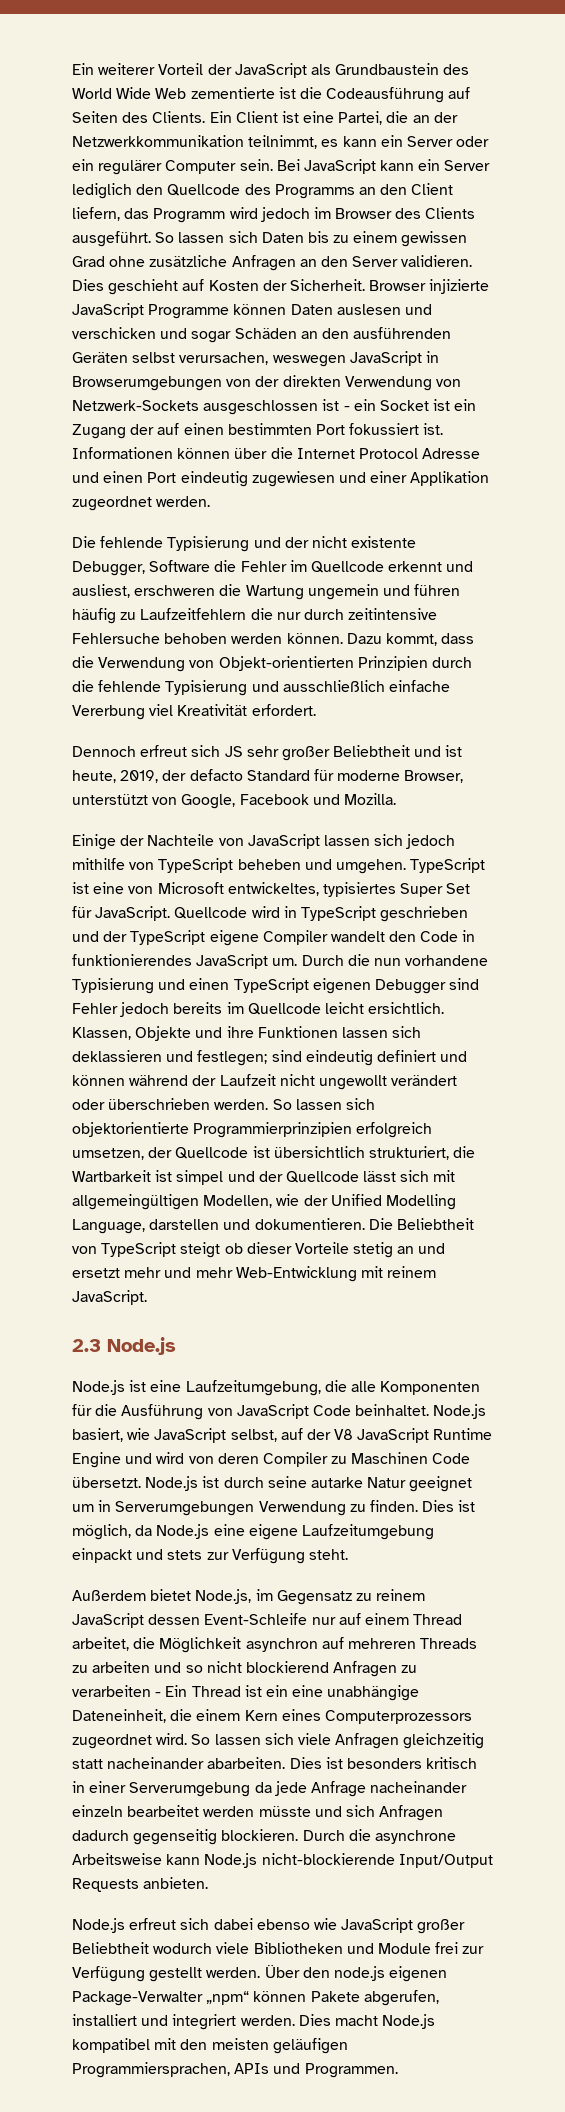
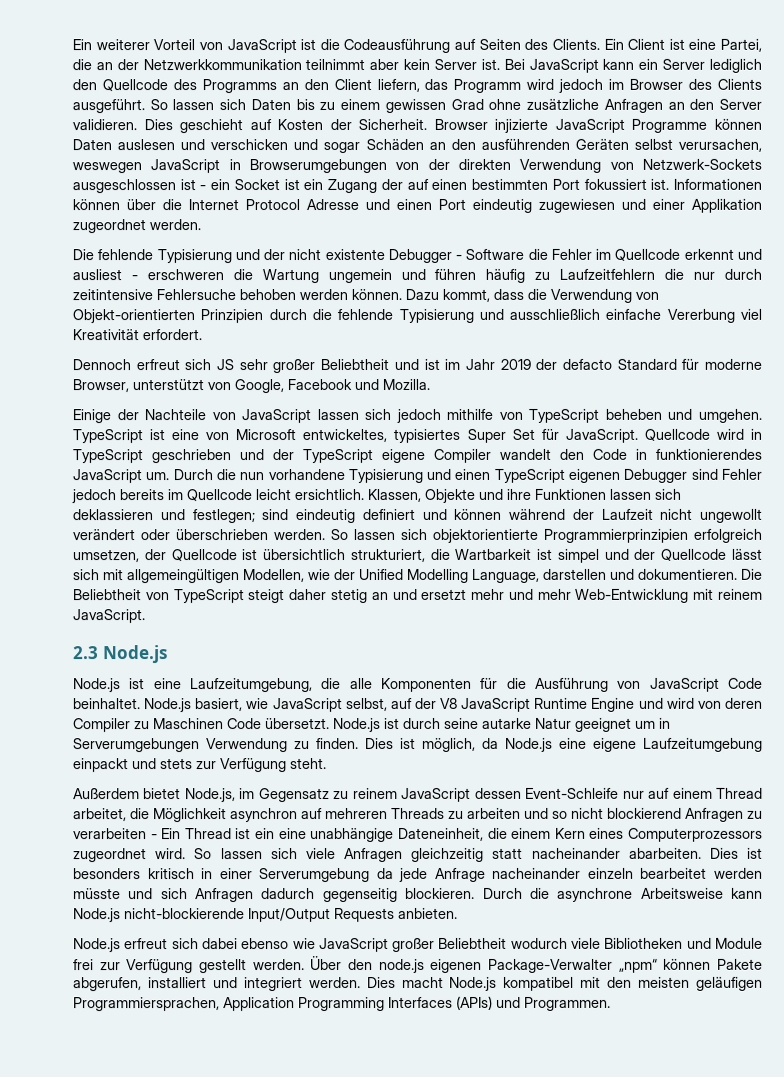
[207,63,470,78] [72,87,275,99] der JavaScript als Grundbaustein des World Wide Web zementierte -> [198,39,297,54] von JavaScript
[248,135,490,149] [72,159,273,175] teilnimmt, es kann ein Server oder ein regulärer Computer sein. -> [305,58,500,71] teilnimmt aber kein Server ist.
[72,561,145,576] Debugger, -> [387,248,463,264] Debugger -
[72,584,130,598] ausliest, -> [72,269,138,281] ausliest -
[72,770,159,783] heute, 2019, -> [444,358,531,370] im Jahr 2019
[224,1242,349,1254] ob dieser Vorteile -> [289,589,328,601] daher
[234,2063,270,2074] APIs -> [223,995,493,1012] Application Programming Interfaces (APIs)

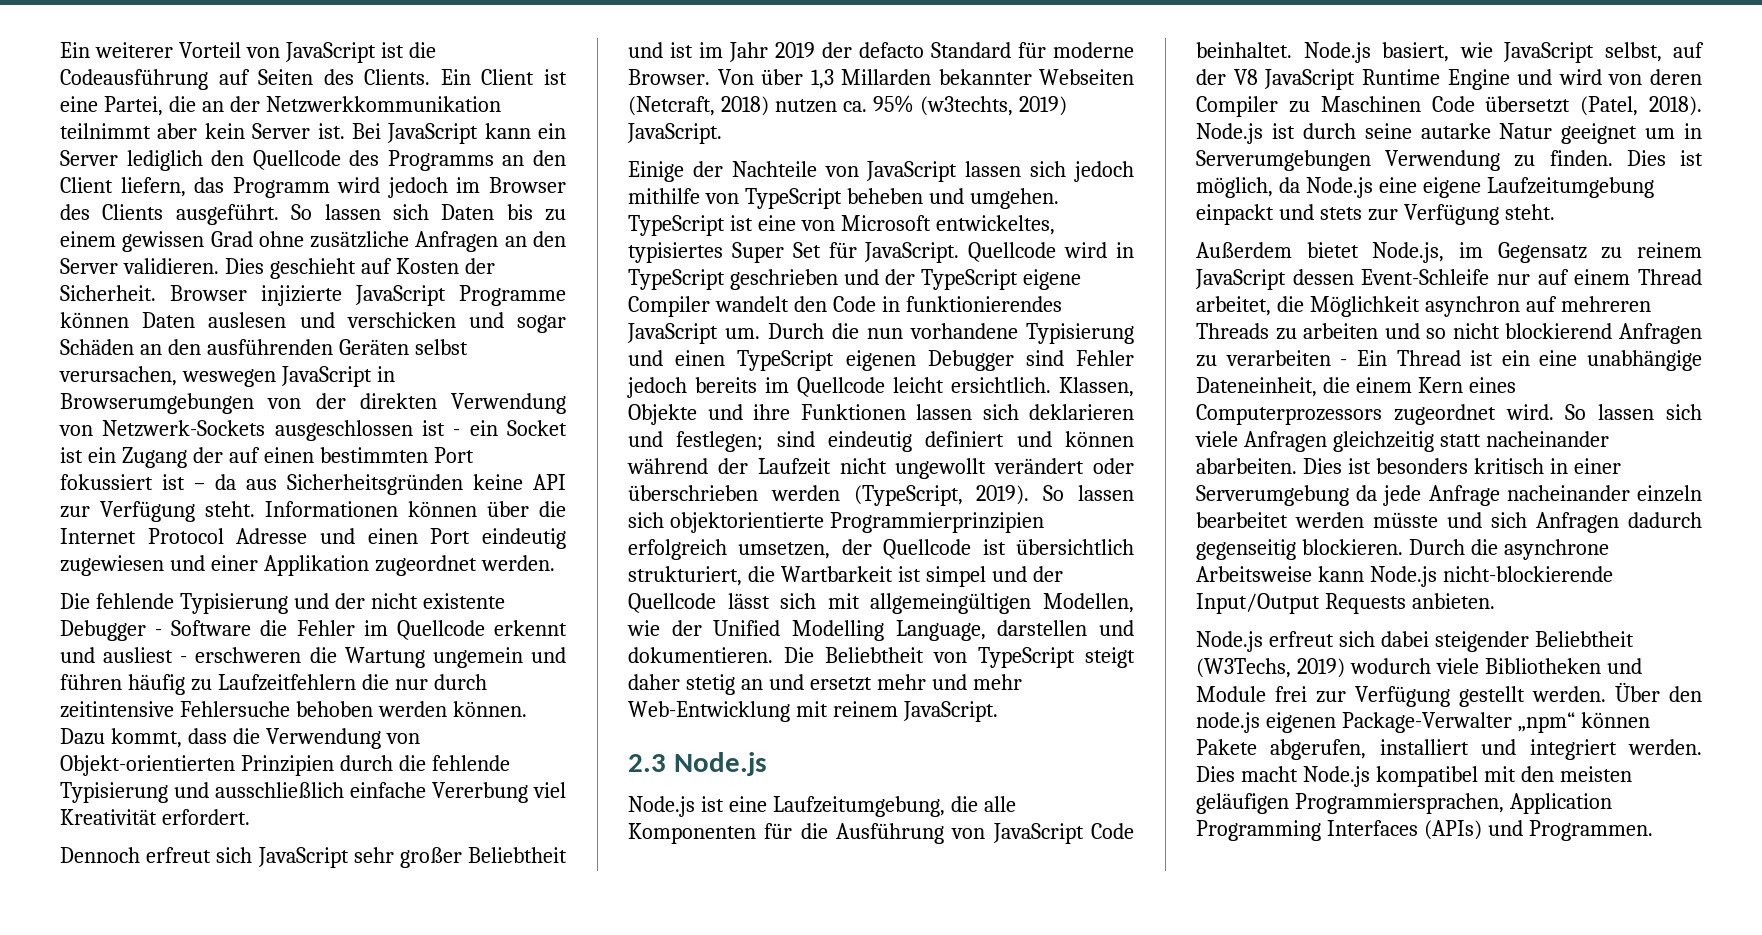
[650,178,670,190] ist. -> [162,474,566,495] [60,501,255,522] ist – da aus Sicherheitsgründen keine API zur Verfügung steht.
[216,359,235,371] JS -> [257,847,349,868] JavaScript
[72,378,430,394] Browser, unterstützt von Google, Facebook und Mozilla. -> [628,69,1134,89] [628,95,1067,116] [627,123,722,144] Browser. Von über 1,3 Millarden bekannter Webseiten (Netcraft, 2018) nutzen ca. 95% (w3techts, 2019) JavaScript.
[72,509,153,521] deklassieren -> [1029,404,1134,420] deklarieren
[273,529,326,541] werden. -> [770,485,1030,506] werden (TypeScript, 2019).
[265,718,330,730] übersetzt. -> [1485,96,1702,116] übersetzt (Patel, 2018).
[241,937,508,953] ebenso wie JavaScript großer Beliebtheit -> [1434,631,1634,652] [1196,658,1345,678] steigender Beliebtheit (W3Techs, 2019)

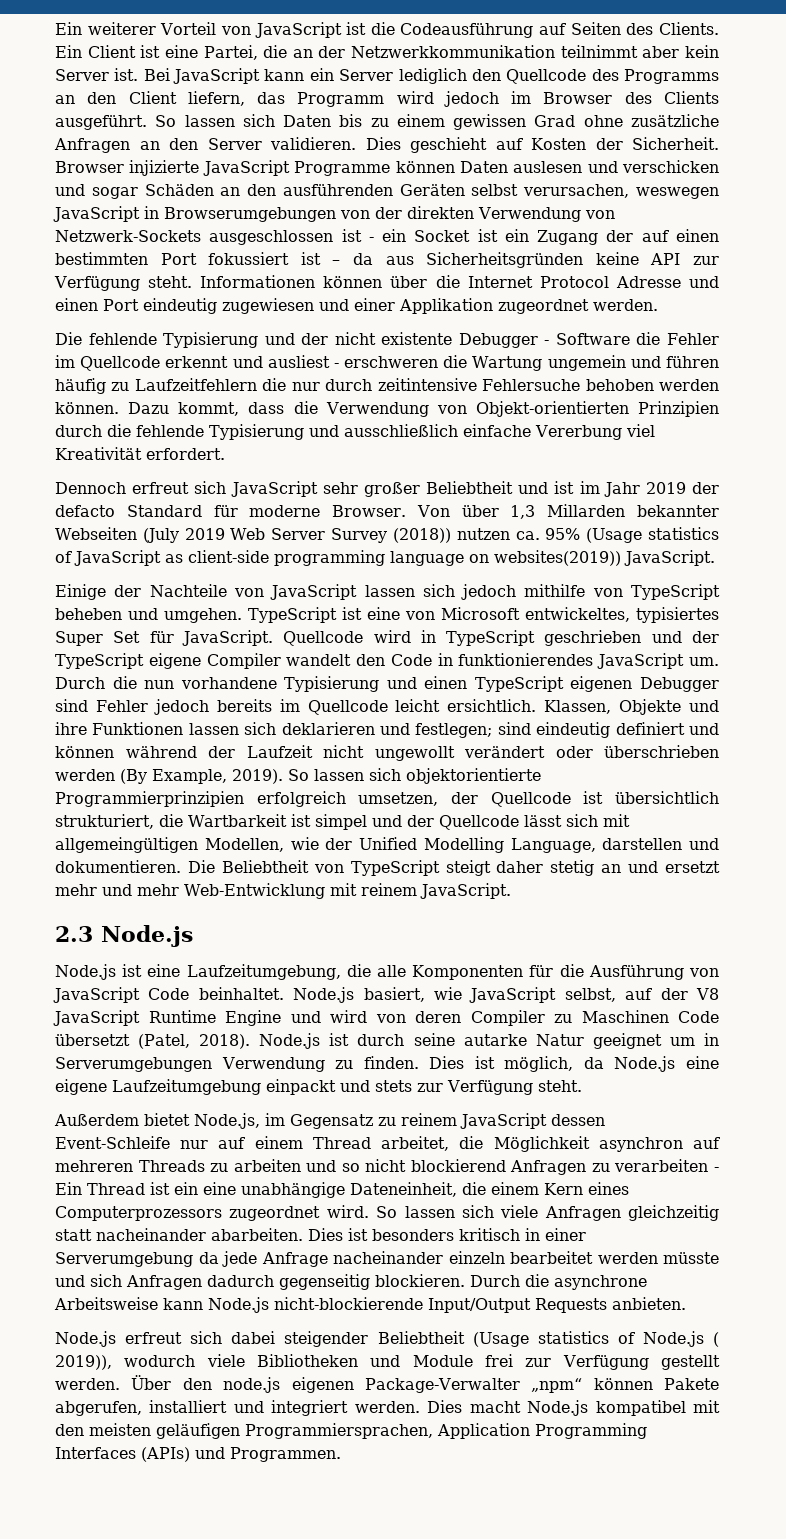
[628,95,1067,116] (Netcraft, 2018) nutzen ca. 95% (w3techts, 2019) -> [142,527,720,543] [55,550,621,566] (July 2019 Web Server Survey (2018)) nutzen ca. 95% (Usage statistics of JavaScript as client-side programming language on websites(2019))
[853,485,963,506] (TypeScript, -> [120,769,227,784] (By Example,
[1196,658,1345,678] (W3Techs, 2019) -> [472,1331,720,1347] [55,1355,112,1370] (Usage statistics of Node.js ( 2019)),

